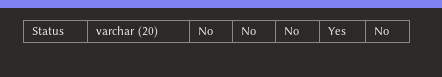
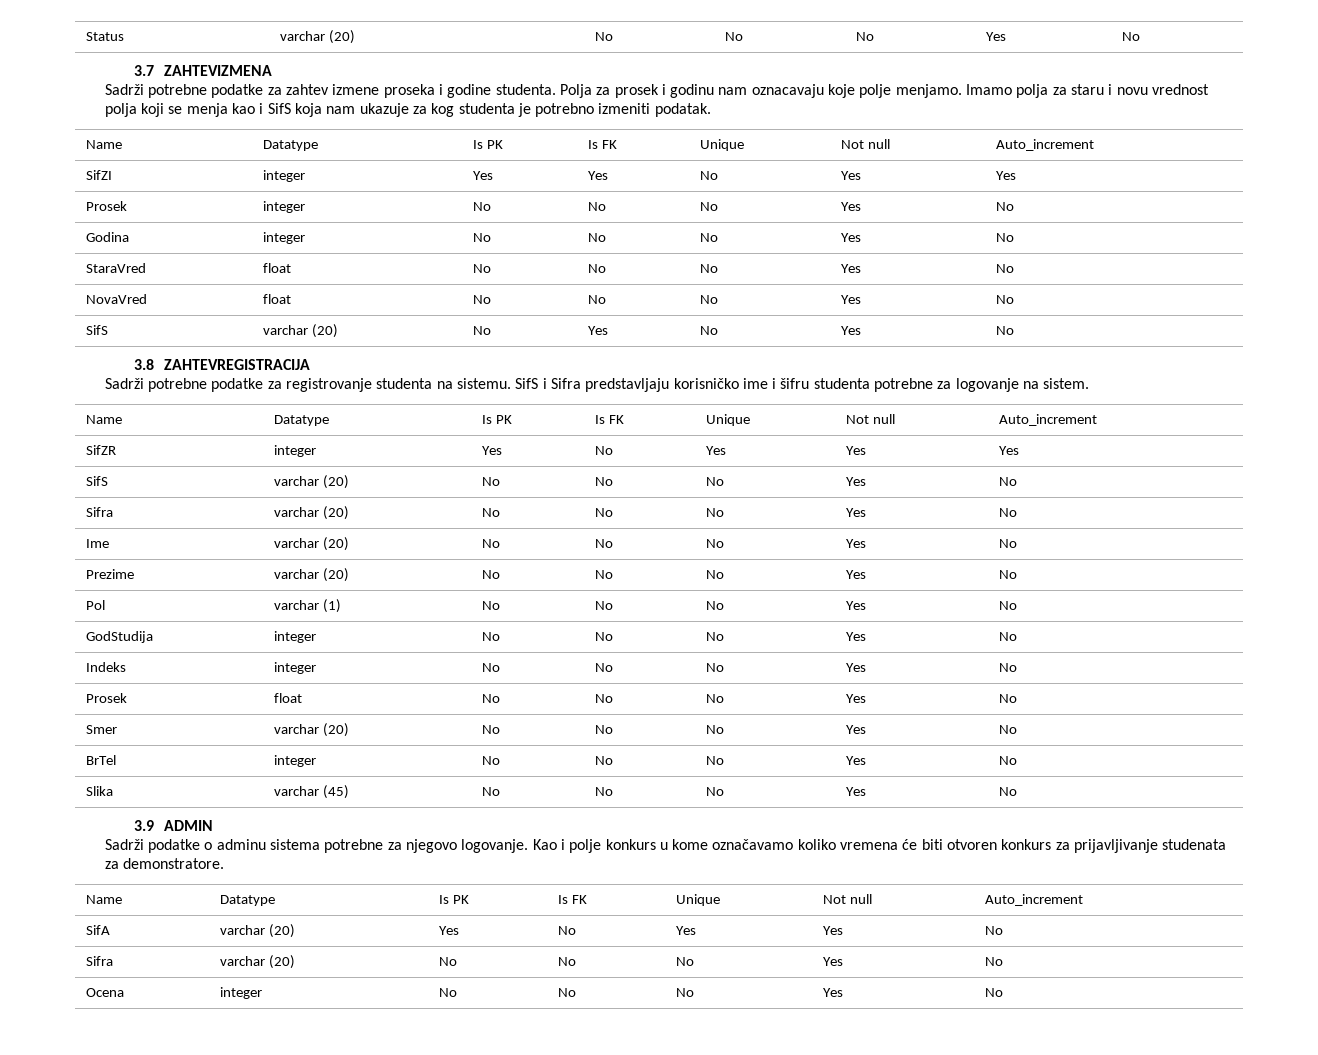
(390, 31) none -> [134,65,273,76] [104,84,1210,98] [104,103,711,117] [85,140,122,149] [262,140,318,151] [472,140,503,149] [587,140,617,149] [699,139,744,151] [840,139,890,149] [995,139,1094,151] [85,170,112,180] [262,170,305,182] [472,171,493,180] [587,171,608,180] [699,171,718,180] [840,171,861,180] [995,171,1016,180] [85,201,127,211] [262,201,305,213] [472,202,491,211] [587,202,606,211] [699,202,718,211] [840,202,861,211] [995,202,1014,211] [85,232,129,242] [262,232,305,244] [472,233,491,242] [587,233,606,242] [699,233,718,242] [840,233,861,242] [995,233,1014,242] [85,263,146,273] [262,263,291,273] [472,264,491,273] [587,264,606,273] [699,264,718,273] [840,264,861,273] [995,264,1014,273] [85,294,147,304] [262,294,291,304] [472,295,491,304] [587,295,606,304] [699,295,718,304] [840,295,861,304] [995,295,1014,304] [85,325,108,335] [262,324,338,338] [472,326,491,335] [587,326,608,335] [699,326,718,335] [840,326,861,335] [995,326,1014,335] [134,359,311,370] [104,378,1090,392] [85,415,122,424] [273,415,329,426] [481,415,512,424] [594,415,624,424] [705,414,750,426] [845,414,895,424] [998,414,1097,426] [85,445,116,455] [273,445,316,457] [481,446,502,455] [594,446,613,455] [705,446,726,455] [845,446,866,455] [998,446,1019,455] [85,476,108,486] [273,475,349,489] [481,477,500,486] [594,477,613,486] [705,477,724,486] [845,477,866,486] [998,477,1017,486] [85,507,113,517] [273,506,349,520] [481,508,500,517] [594,508,613,517] [705,508,724,517] [845,508,866,517] [998,508,1017,517] [85,539,109,548] [273,537,349,551] [481,539,500,548] [594,539,613,548] [705,539,724,548] [845,539,866,548] [998,539,1017,548] [85,569,134,579] [273,568,349,582] [481,570,500,579] [594,570,613,579] [705,570,724,579] [845,570,866,579] [998,570,1017,579] [85,600,105,610] [273,599,341,613] [481,601,500,610] [594,601,613,610] [705,601,724,610] [845,601,866,610] [998,601,1017,610] [85,631,153,643] [273,631,316,643] [481,632,500,641] [594,632,613,641] [705,632,724,641] [845,632,866,641] [998,632,1017,641] [85,662,126,672] [273,662,316,674] [481,663,500,672] [594,663,613,672] [705,663,724,672] [845,663,866,672] [998,663,1017,672] [85,693,127,703] [273,693,302,703] [481,694,500,703] [594,694,613,703] [705,694,724,703] [845,694,866,703] [998,694,1017,703] [85,725,117,734] [273,723,349,737] [481,725,500,734] [594,725,613,734] [705,725,724,734] [845,725,866,734] [998,725,1017,734] [85,755,116,765] [273,755,316,767] [481,756,500,765] [594,756,613,765] [705,756,724,765] [845,756,866,765] [998,756,1017,765] [85,786,113,796] [273,785,349,799] [481,787,500,796] [594,787,613,796] [705,787,724,796] [845,787,866,796] [998,787,1017,796] [134,820,214,831] [104,839,1227,853] [104,858,225,869] [85,895,122,904] [219,895,275,906] [438,895,469,904] [557,895,587,904] [675,894,720,906] [822,894,872,904] [984,894,1083,906] [85,925,110,935] [219,924,295,938] [438,926,459,935] [557,926,576,935] [675,926,696,935] [822,926,843,935] [984,926,1003,935] [85,956,113,966] [219,955,295,969] [438,957,457,966] [557,957,576,966] [675,957,694,966] [822,957,843,966] [984,957,1003,966] [85,988,124,997] [219,987,262,999] [438,988,457,997] [557,988,576,997] [675,988,694,997] [822,988,843,997] [984,988,1003,997] // 3.7 ZAHTEVIZMENA // Sadrži potrebne podatke za zahtev izmene proseka i godine studenta. Polja za prosek i godinu nam oznacavaju koje polje menjamo. Imamo polja za staru i novu vrednost polja koji se menja kao i SifS koja nam ukazuje za kog studenta je potrebno izmeniti podatak. // Name | Datatype | Is PK | Is FK | Unique | Not null | Auto_increment // SifZI | integer | Yes | Yes | No | Yes | Yes // Prosek | integer | No | No | No | Yes | No // Godina | integer | No | No | No | Yes | No // StaraVred | float | No | No | No | Yes | No // NovaVred | float | No | No | No | Yes | No // SifS | varchar (20) | No | Yes | No | Yes | No // 3.8 ZAHTEVREGISTRACIJA // Sadrži potrebne podatke za registrovanje studenta na sistemu. SifS i Sifra predstavljaju korisničko ime i šifru studenta potrebne za logovanje na sistem. // Name | Datatype | Is PK | Is FK | Unique | Not null | Auto_increment // SifZR | integer | Yes | No | Yes | Yes | Yes // SifS | varchar (20) | No | No | No | Yes | No // Sifra | varchar (20) | No | No | No | Yes | No // Ime | varchar (20) | No | No | No | Yes | No // Prezime | varchar (20) | No | No | No | Yes | No // Pol | varchar (1) | No | No | No | Yes | No // GodStudija | integer | No | No | No | Yes | No // Indeks | integer | No | No | No | Yes | No // Prosek | float | No | No | No | Yes | No // Smer | varchar (20) | No | No | No | Yes | No // BrTel | integer | No | No | No | Yes | No // Slika | varchar (45) | No | No | No | Yes | No // 3.9 ADMIN // Sadrži podatke o adminu sistema potrebne za njegovo logovanje. Kao i polje konkurs u kome označavamo koliko vremena će biti otvoren konkurs za prijavljivanje studenata za demonstratore. // Name | Datatype | Is PK | Is FK | Unique | Not null | Auto_increment // SifA | varchar (20) | Yes | No | Yes | Yes | No // Sifra | varchar (20) | No | No | No | Yes | No // Ocena | integer | No | No | No | Yes | No

